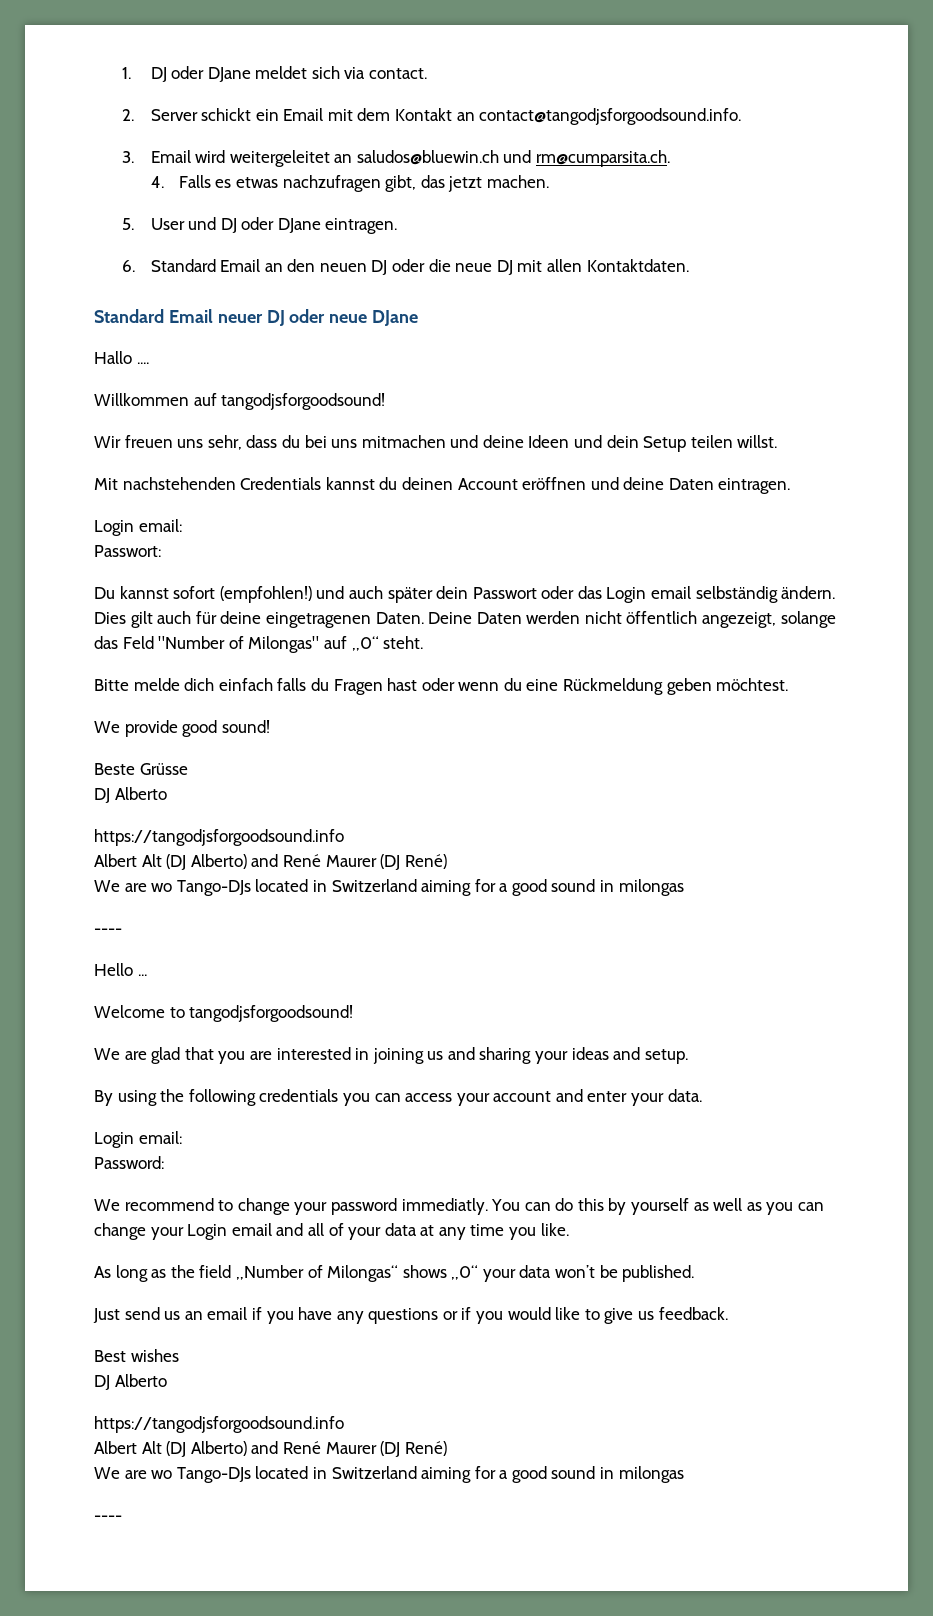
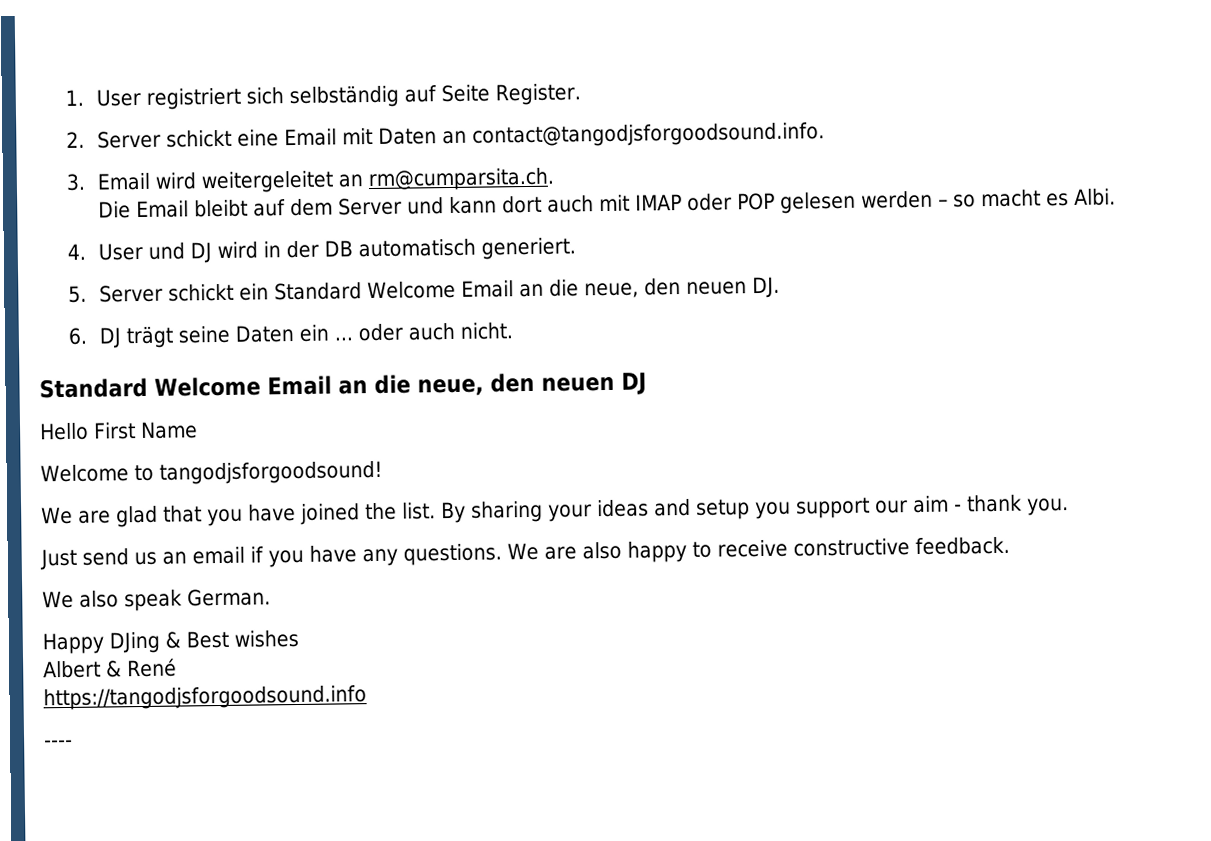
[150,66,428,82] DJ oder DJane meldet sich via contact. -> [95,83,581,110] User registriert sich selbständig auf Seite Register.
[255,109,279,121] ein -> [236,129,279,147] eine
[357,108,453,121] dem Kontakt -> [377,127,437,145] Daten
[356,150,532,165] saludos@bluewin.ch und -> (363, 181) none
[150,175,549,192] [122,217,398,234] [122,259,689,275] [94,309,419,326] [94,351,149,364] [94,393,386,410] [94,435,778,452] [94,477,791,494] [94,519,182,536] [94,545,161,557] [94,586,836,603] [94,611,836,628] [94,636,424,653] [94,678,789,695] [94,720,270,737] [94,763,188,775] [94,787,167,803] [94,829,344,846] [94,854,447,870] [94,879,684,896] [94,928,122,934] 4. Falls es etwas nachzufragen gibt, das jetzt machen. // 5. User und DJ oder DJane eintragen. // 6. Standard Email an den neuen DJ oder die neue DJ mit allen Kontaktdaten. // Standard Email neuer DJ oder neue DJane // Hallo .... // Willkommen auf tangodjsforgoodsound! // Wir freuen uns sehr, dass du bei uns mitmachen und deine Ideen und dein Setup teilen willst. // Mit nachstehenden Credentials kannst du deinen Account eröffnen und deine Daten eintragen. // Login email: // Passwort: // Du kannst sofort (empfohlen!) und auch später dein Passwort oder das Login email selbständig ändern. Dies gilt auch für deine eingetragenen Daten. Deine Daten werden nicht öffentlich angezeigt, solange das Feld "Number of Milongas" auf „0“ steht. // Bitte melde dich einfach falls du Fragen hast oder wenn du eine Rückmeldung geben möchtest. // We provide good sound! // Beste Grüsse // DJ Alberto // https://tangodjsforgoodsound.info // Albert Alt (DJ Alberto) and René Maurer (DJ René) // We are wo Tango-DJs located in Switzerland aiming for a good sound in milongas // ---- -> [97,188,1116,219] [67,237,576,264] [68,276,780,303] [68,322,513,349] [39,372,647,399] Die Email bleibt auf dem Server und kann dort auch mit IMAP oder POP gelesen werden – so macht es Albi. // 4. User und DJ wird in der DB automatisch generiert. // 5. Server schickt ein Standard Welcome Email an die neue, den neuen DJ. // 6. DJ trägt seine Daten ein ... oder auch nicht. // Standard Welcome Email an die neue, den neuen DJ
[137,974,147,976] ... -> [93,421,198,440] First Name
[249,1047,688,1064] [94,1089,702,1106] [94,1131,182,1148] [94,1156,164,1169] [94,1198,825,1215] [94,1223,569,1240] [94,1265,695,1282] are interested in joining us and sharing your ideas and setup. // By using the following credentials you can access your account and enter your data. // Login email: // Password: // We recommend to change your password immediatly. You can do this by yourself as well as you can change your Login email and all of your data at any time you like. // As long as the field „Number of Milongas“ shows „0“ your data won’t be published. -> [247,494,1069,525] have joined the list. By sharing your ideas and setup you support our aim - thank you.
[368,1307,728,1324] [94,1349,179,1362] [94,1374,167,1390] [94,1416,344,1433] [94,1441,447,1457] [94,1466,684,1483] questions or if you would like to give us feedback. // Best wishes // DJ Alberto // https://tangodjsforgoodsound.info // Albert Alt (DJ Alberto) and René Maurer (DJ René) // We are wo Tango-DJs located in Switzerland aiming for a good sound in milongas -> [403,536,1010,566] [42,588,271,612] [42,629,299,655] [43,658,177,679] [43,685,367,711] questions. We are also happy to receive constructive feedback. // We also speak German. // Happy DJing & Best wishes // Albert & René // https://tangodjsforgoodsound.info

